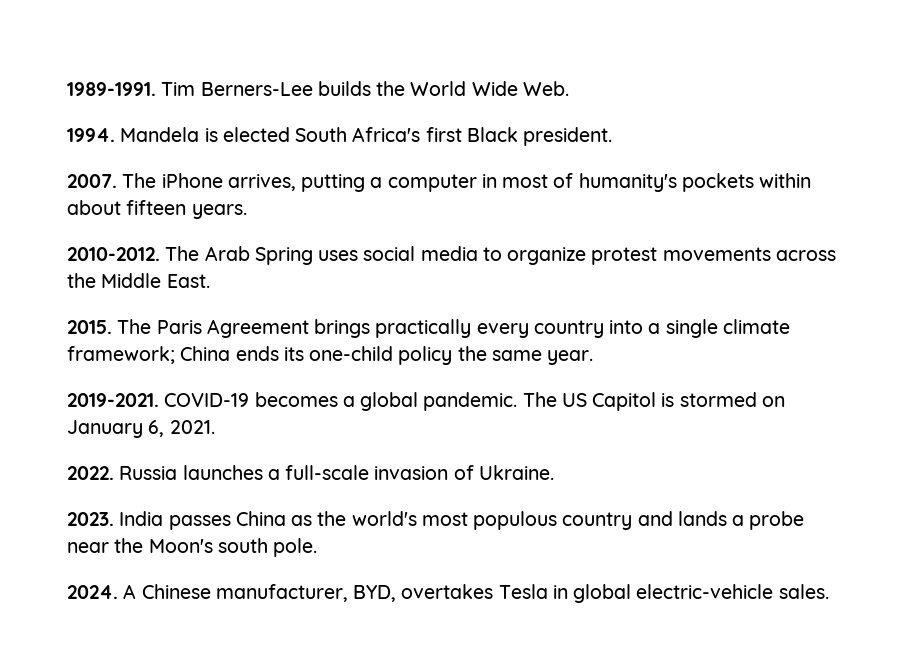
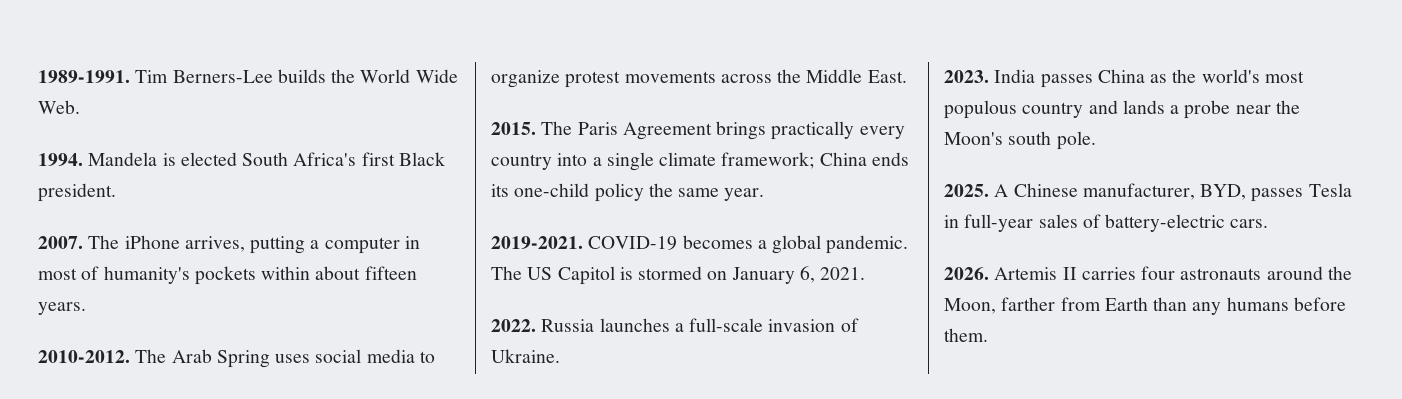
[67,585,118,599] 2024. -> [944,184,989,197] 2025.
[401,584,494,599] overtakes -> [1251,188,1304,202] passes
[573,584,829,603] global electric-vehicle sales. -> [964,214,1269,232] [944,266,1352,280] [944,297,1346,315] [944,328,988,342] full-year sales of battery-electric cars. // 2026. Artemis II carries four astronauts around the Moon, farther from Earth than any humans before them.

